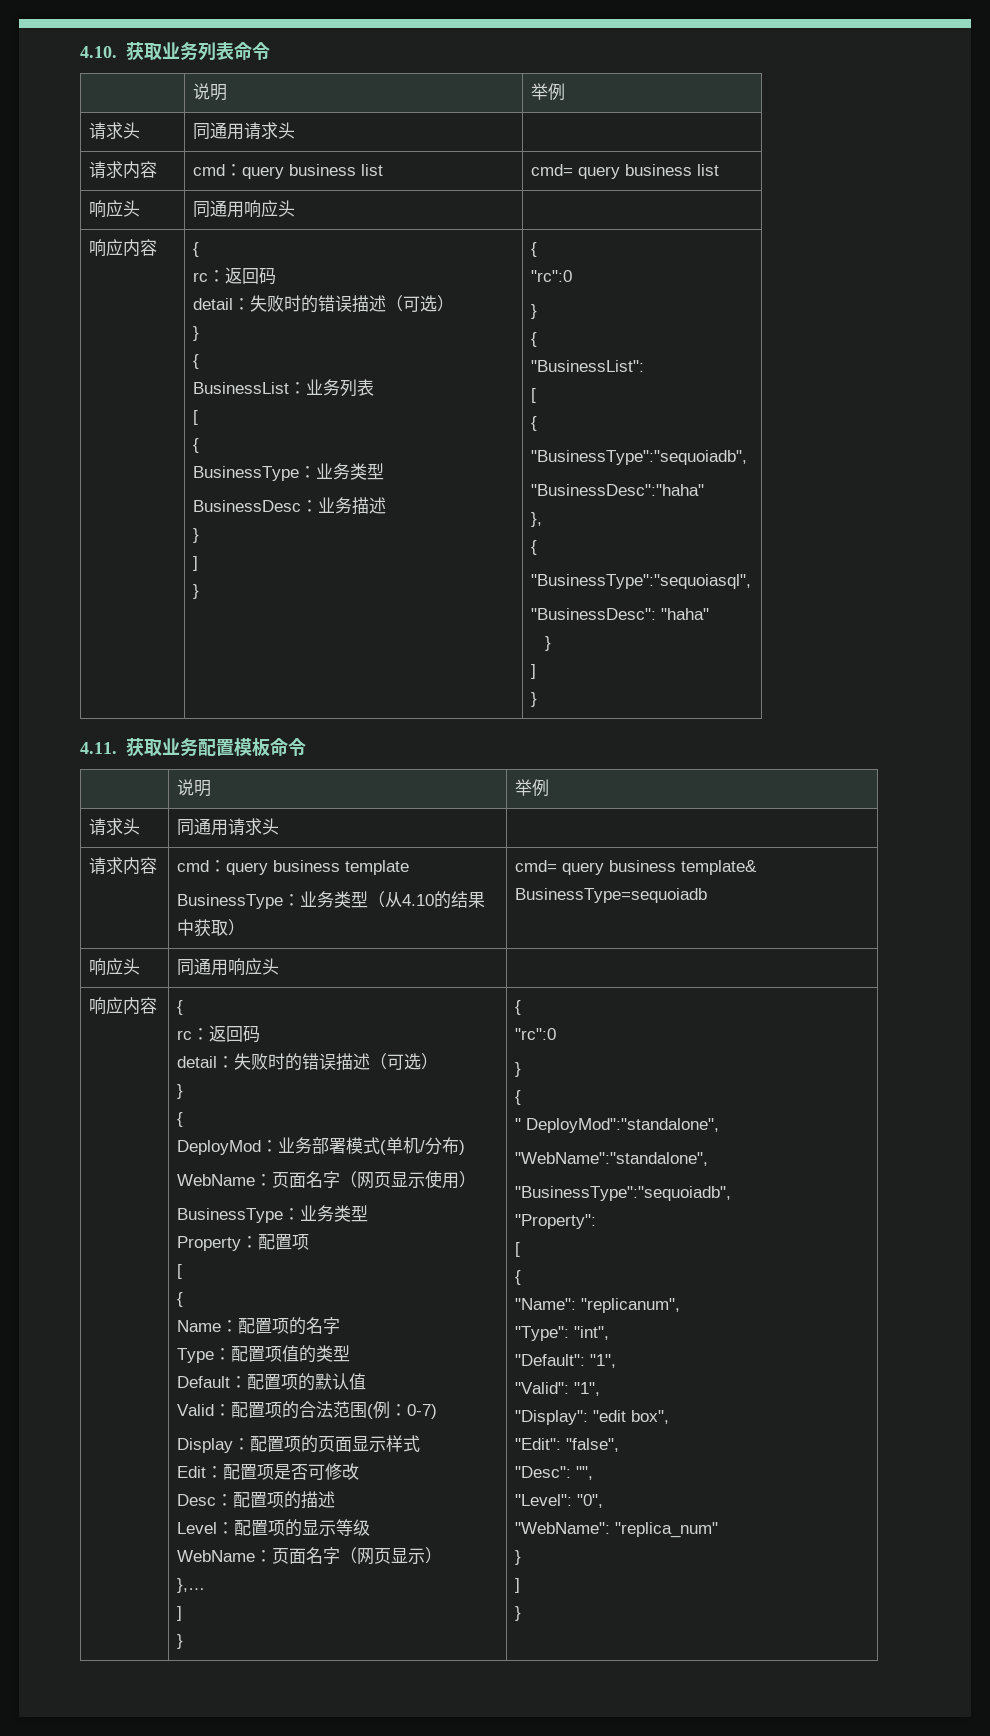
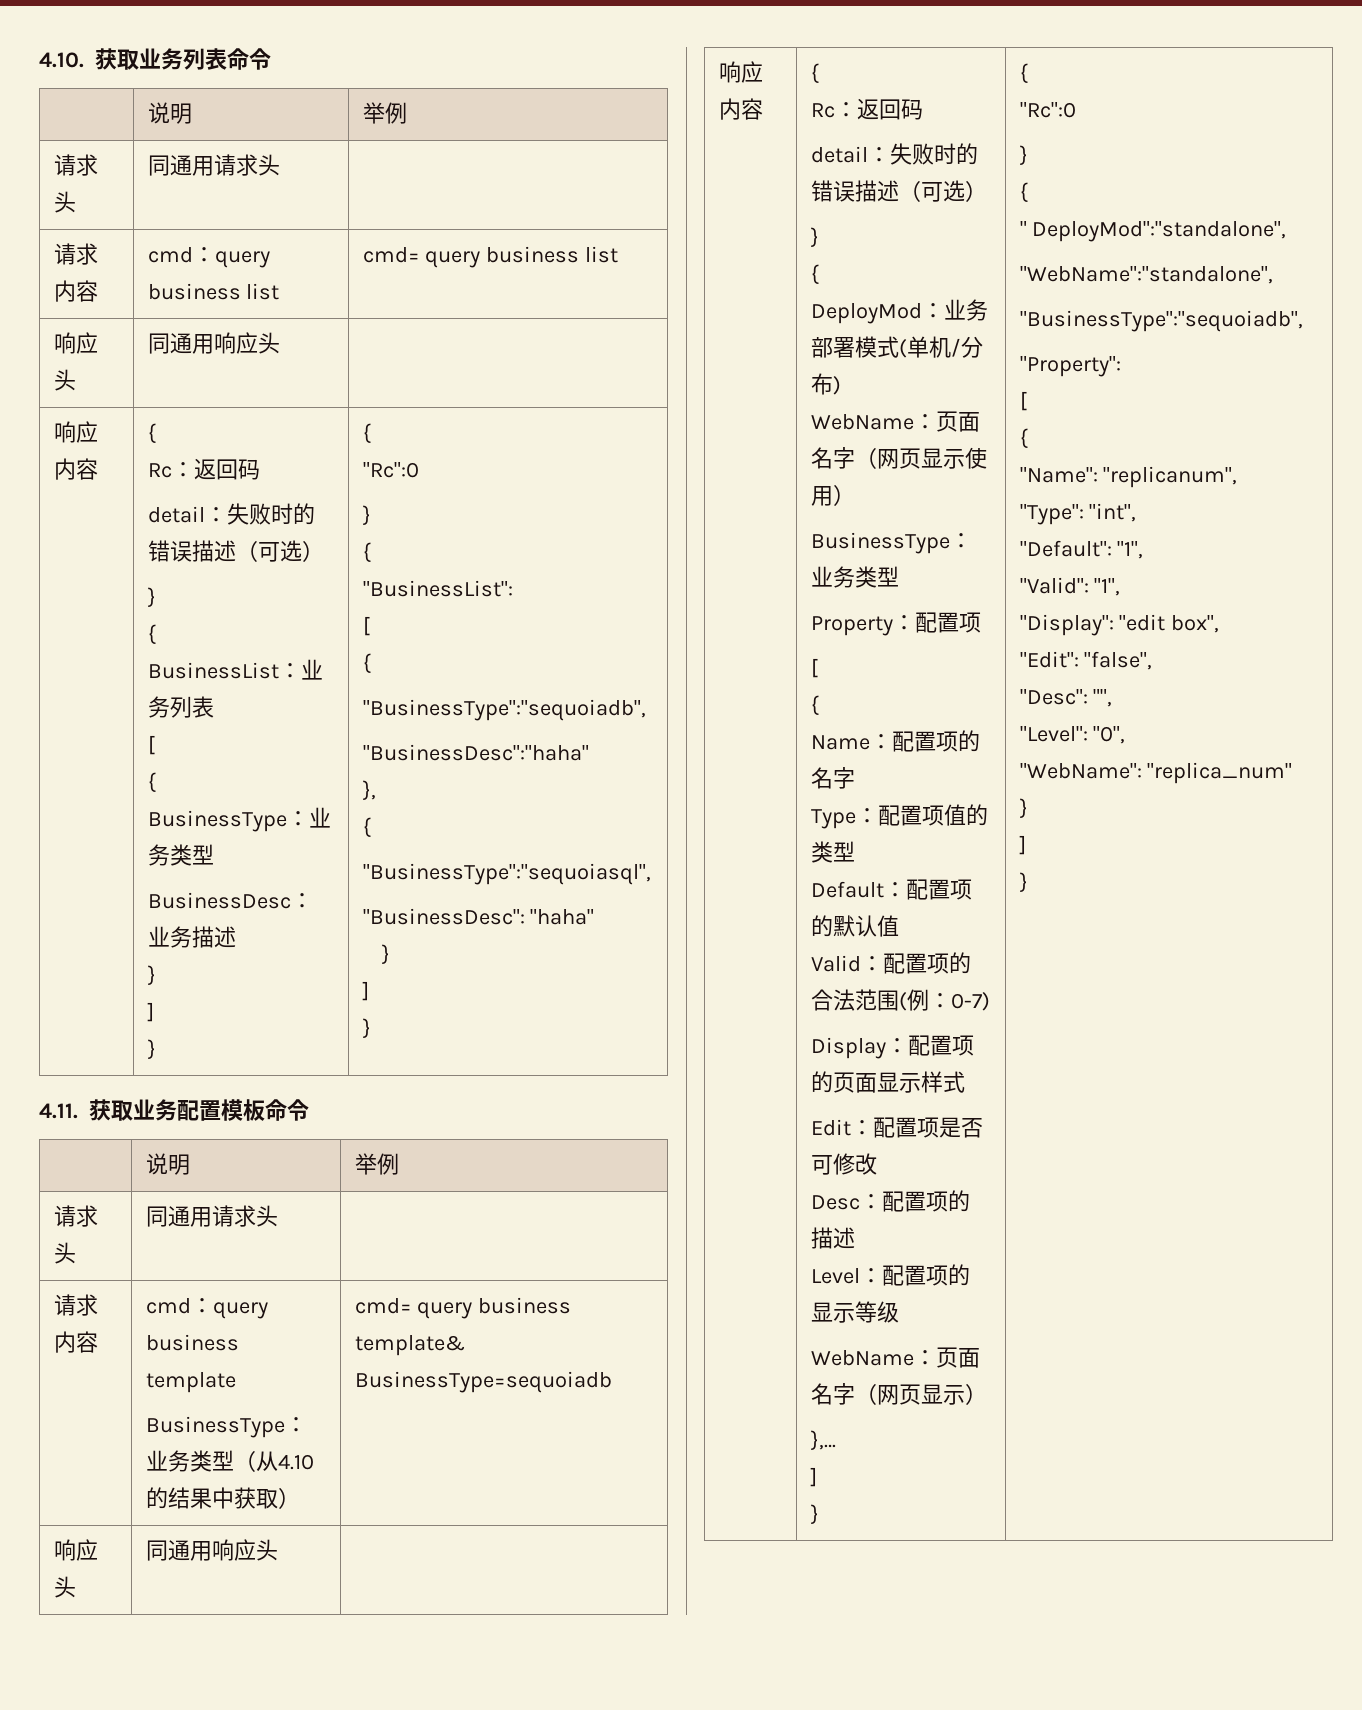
[192,272,208,282] rc -> [147,463,172,478] Rc
[530,270,572,282] "rc":0 -> [362,462,419,478] "Rc":0
[176,1030,192,1040] rc -> [810,103,835,118] Rc
[514,1028,556,1040] "rc":0 -> [1019,102,1076,118] "Rc":0

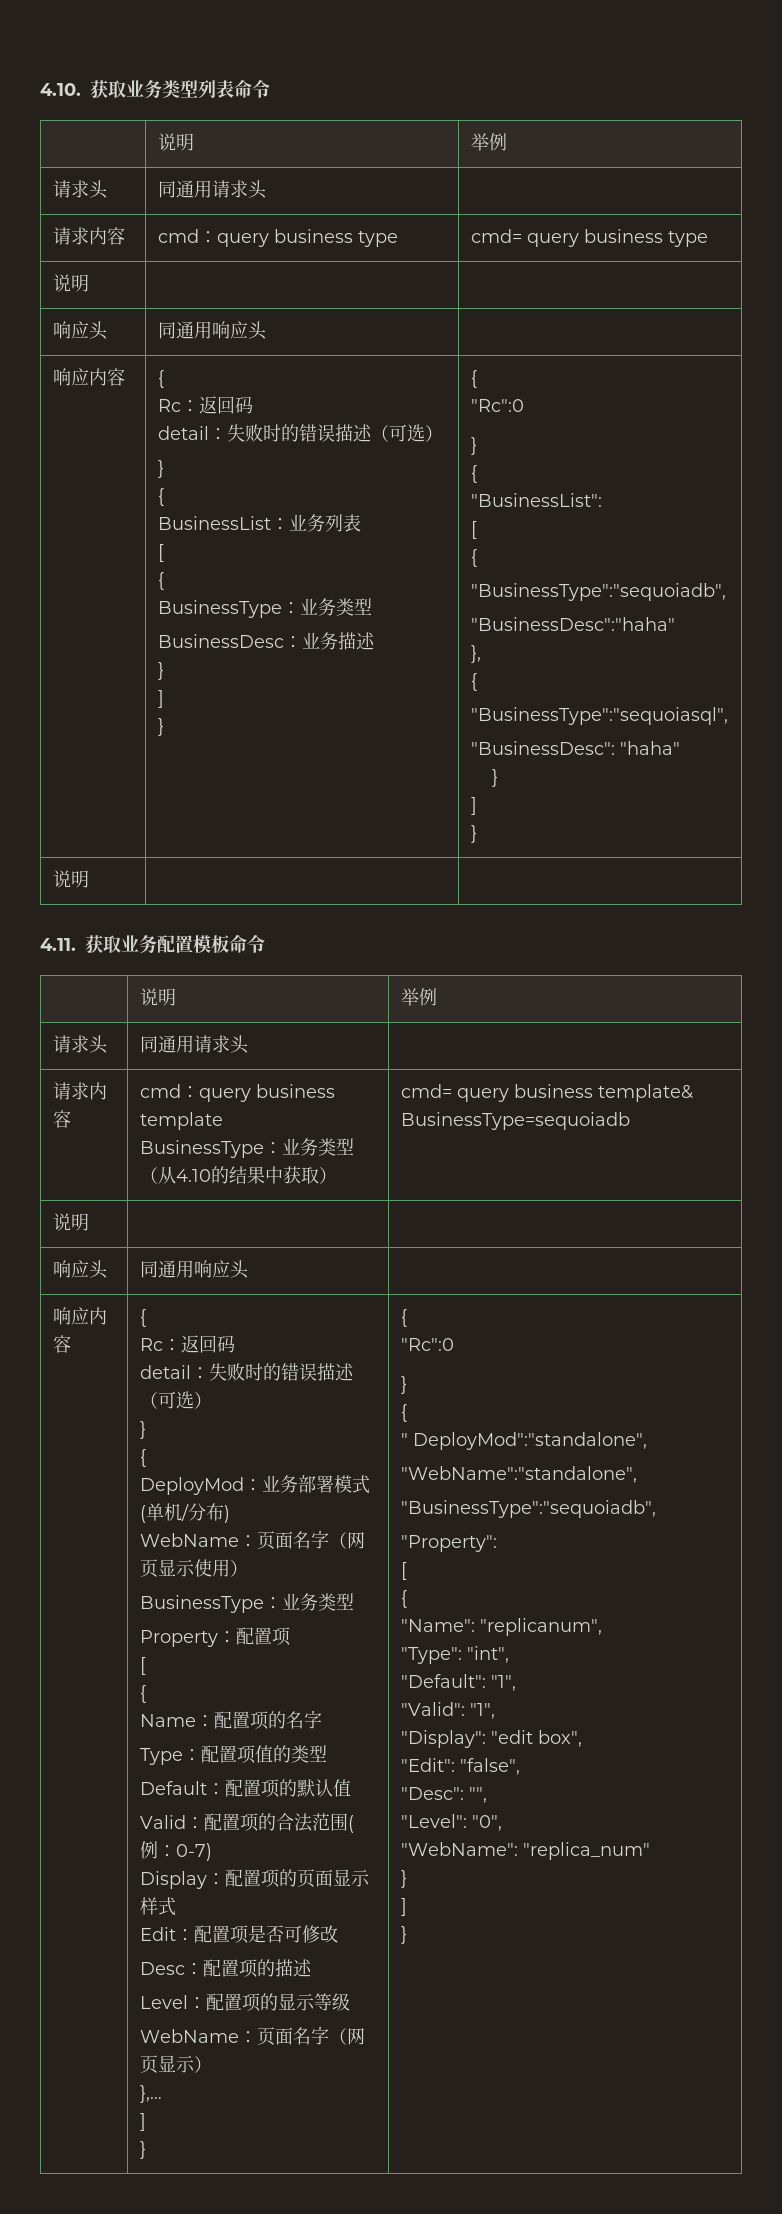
(183, 59) none -> [162,80,198,98] 类型
[246,283,280,300] [362,246,619,268] list | cmd= query business list -> [358,230,399,247] [471,229,709,247] [53,274,90,292] type | cmd= query business type // 说明 | |
(371, 1028) none -> [53,870,90,888] // 说明 | |
(612, 1382) none -> [53,1213,90,1231] // 说明 | |

